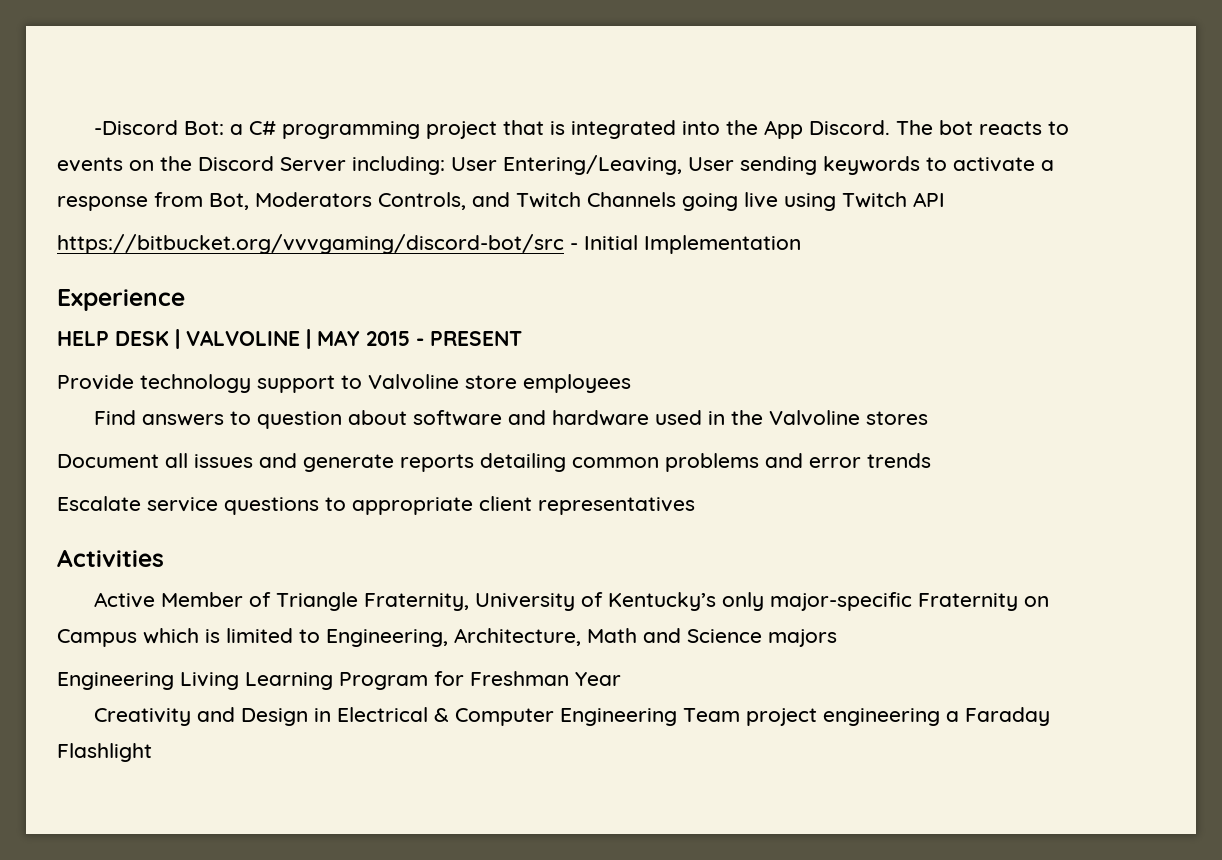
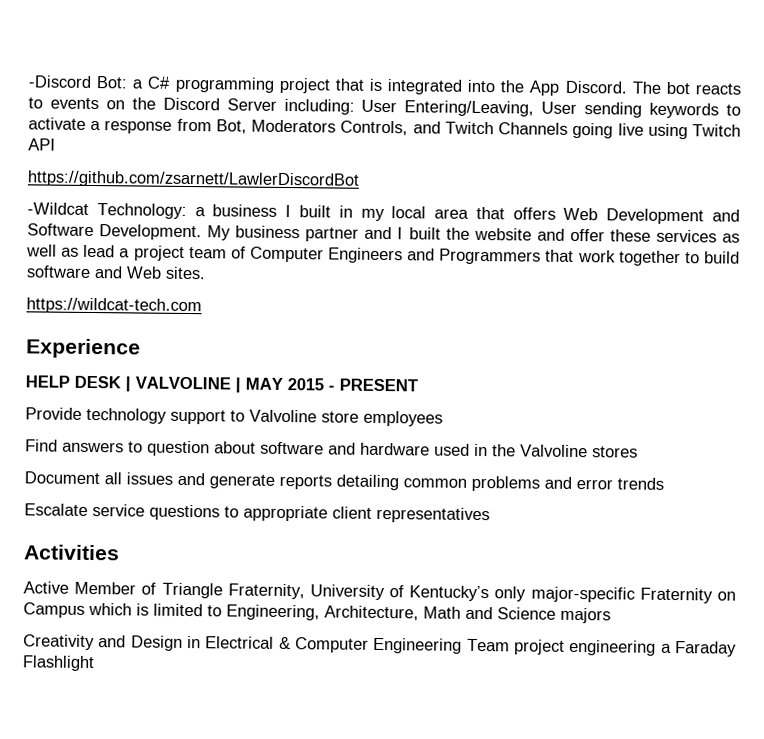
[57,234,801,254] https://bitbucket.org/vvvgaming/discord-bot/src - Initial Implementation -> [27,170,360,189] [27,202,741,225] [27,223,740,243] [26,244,740,267] [26,265,206,280] [26,297,202,315] https://github.com/zsarnett/LawlerDiscordBot // -Wildcat Technology: a business I built in my local area that offers Web Development and Software Development. My business partner and I built the website and offer these services as well as lead a project team of Computer Engineers and Programmers that work together to build software and Web sites. // https://wildcat-tech.com
[57,671,621,690] // Engineering Living Learning Program for Freshman Year -> (611, 615) none

